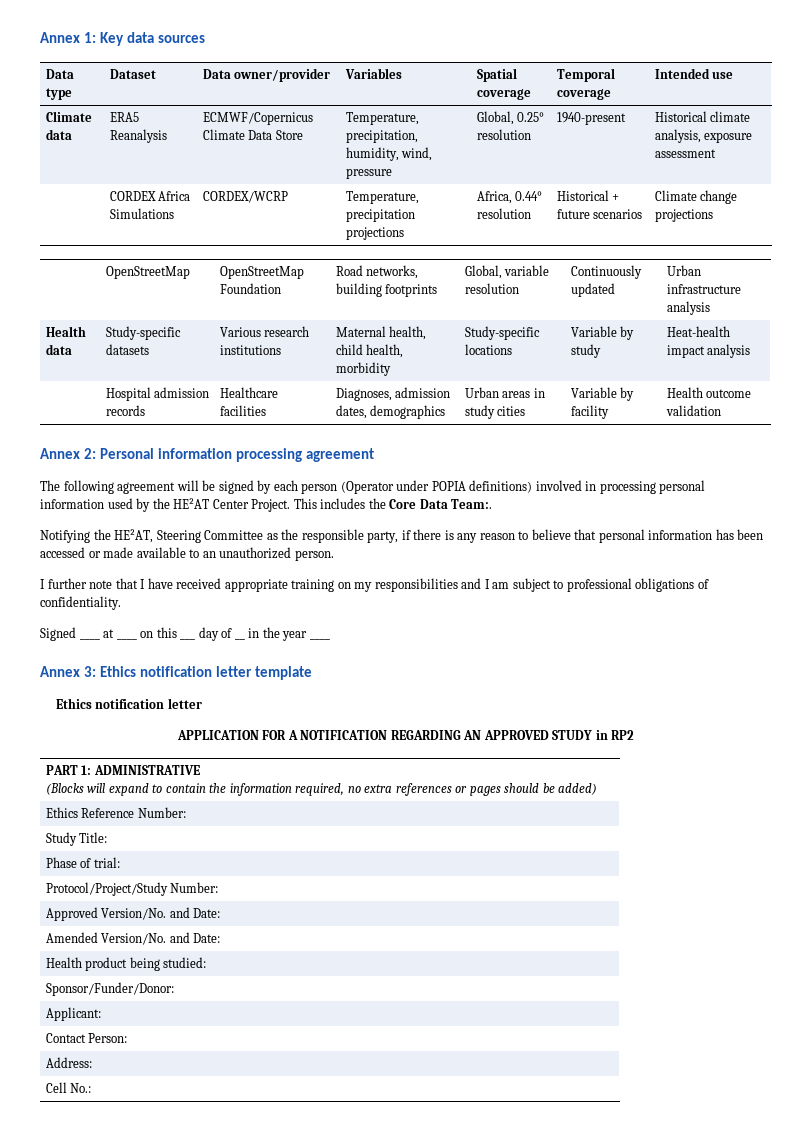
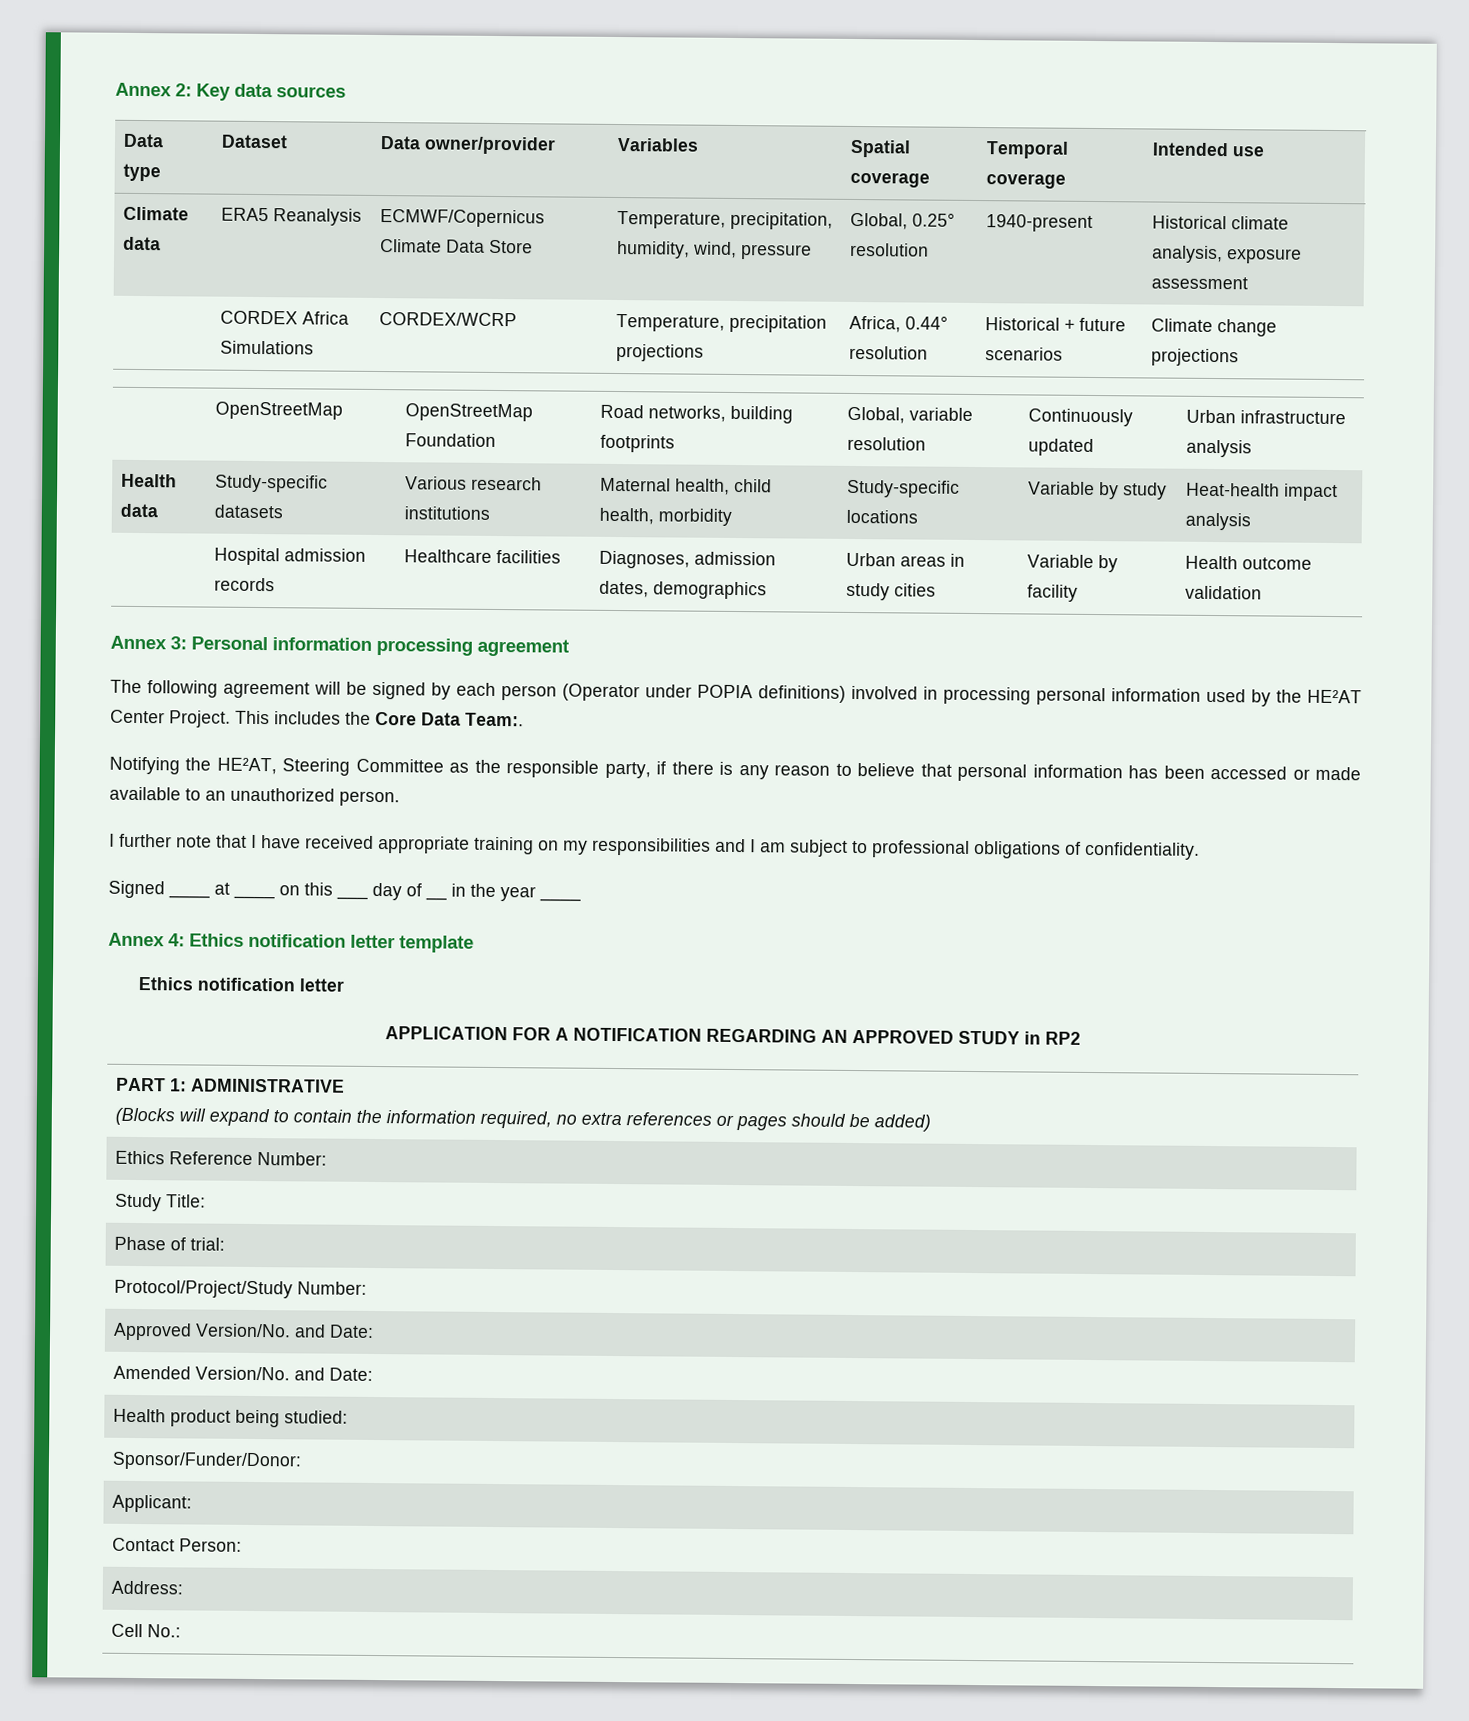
[40,32,97,43] Annex 1: -> [115,82,192,97] Annex 2:
[84,448,97,459] 2: -> [170,636,187,650] 3:
[84,666,97,677] 3: -> [168,933,185,947] 4:

